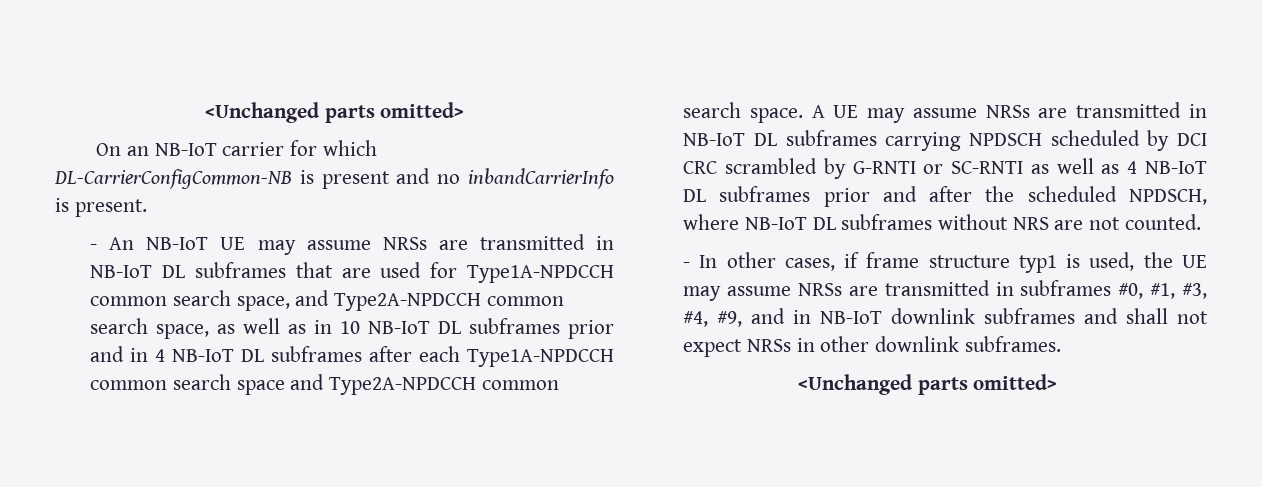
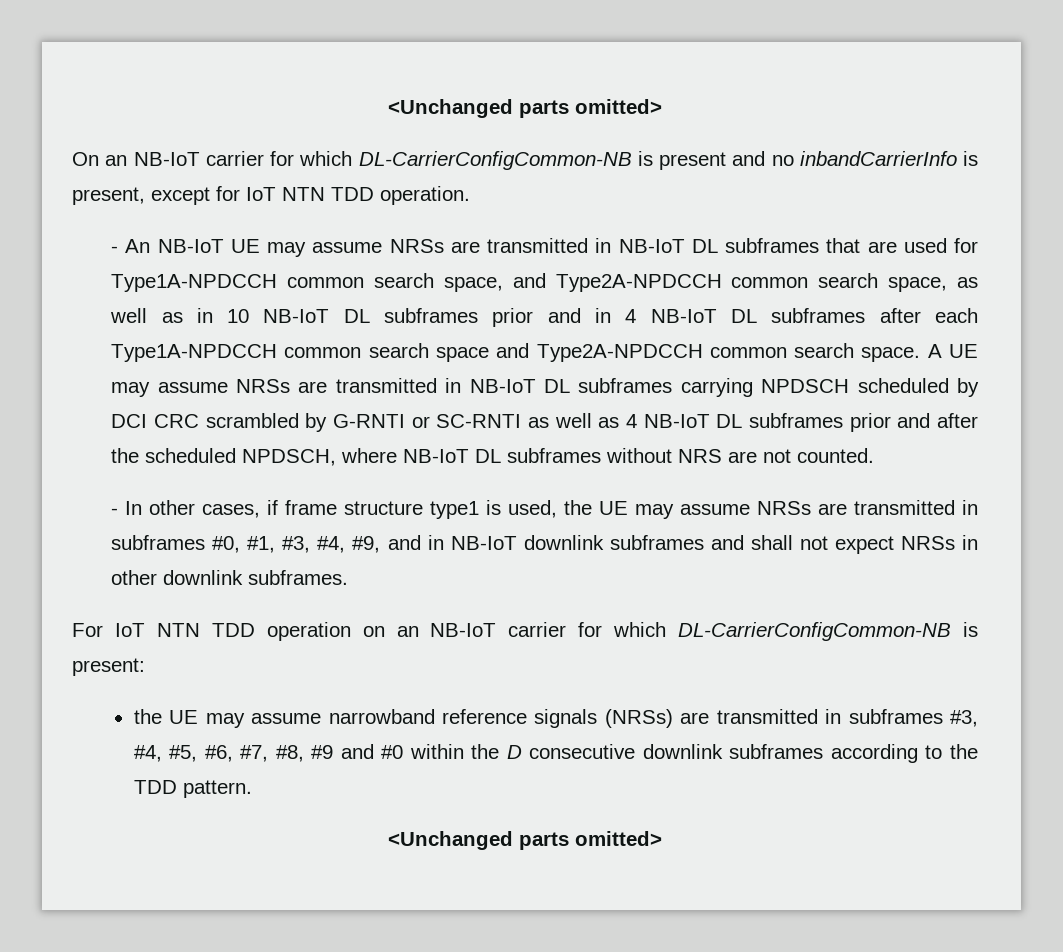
[74,199,147,217] present. -> [72,186,470,205] present, except for IoT NTN TDD operation.
[1018,255,1057,273] typ1 -> [430,501,480,519] type1
(1061, 344) none -> [72,622,978,641] [72,658,145,676] [133,709,978,728] [133,744,978,763] [133,780,252,798] // For IoT NTN TDD operation on an NB-IoT carrier for which DL-CarrierConfigCommon-NB is present: // the UE may assume narrowband reference signals (NRSs) are transmitted in subframes #3, #4, #5, #6, #7, #8, #9 and #0 within the D consecutive downlink subframes according to the TDD pattern.

